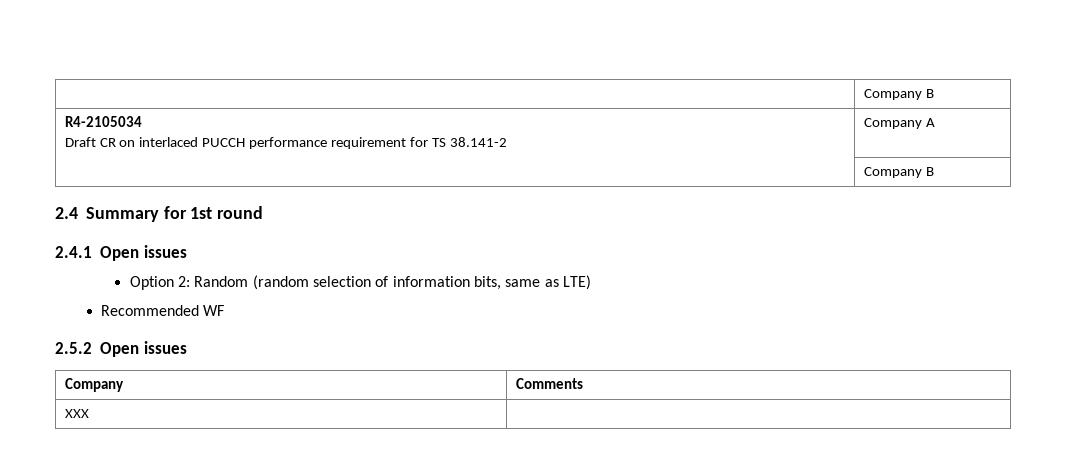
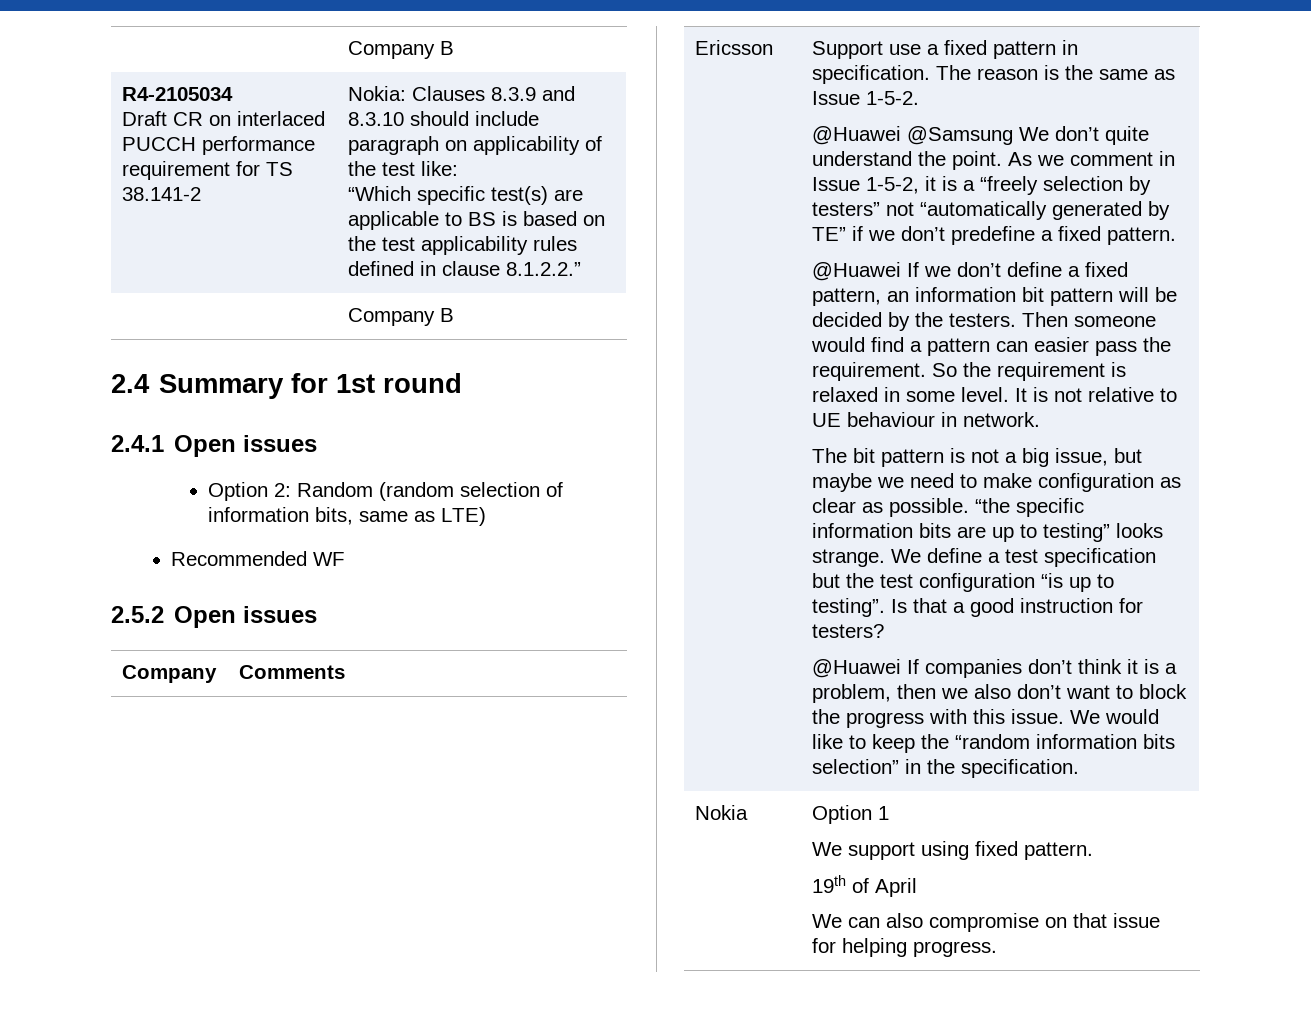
[863,118,935,129] Company A -> [348,86,576,101] [348,111,540,126] [348,136,603,155] [348,161,459,176] [348,186,584,205] [348,211,606,230] [348,236,578,255] [348,261,582,276] Nokia: Clauses 8.3.9 and 8.3.10 should include paragraph on applicability of the test like: // “Which specific test(s) are applicable to BS is based on the test applicability rules defined in clause 8.1.2.2.”
[64,409,89,418] XXX | -> [695,40,774,55] [812,40,1079,59] [812,65,1176,84] [812,91,920,105] [812,126,1150,145] [812,151,1176,170] [812,176,1152,195] [812,201,1171,220] [812,226,1177,245] [812,262,1129,281] [812,287,1178,306] [812,312,1157,331] [811,337,1172,356] [812,362,1127,381] [812,387,1178,402] [812,412,1041,427] [812,448,1143,467] [812,473,1182,492] [812,498,1085,517] [812,523,1164,542] [812,548,1157,567] [812,573,1115,592] [812,598,1144,617] [812,624,885,638] [812,659,1178,678] [812,684,1188,703] [812,709,1160,728] [812,734,1176,753] [812,759,1080,778] [695,805,749,820] [812,805,890,824] [812,841,1094,860] [812,875,918,897] [812,913,1161,932] [812,938,998,957] Ericsson | Support use a fixed pattern in specification. The reason is the same as Issue 1-5-2. // @Huawei @Samsung We don’t quite understand the point. As we comment in Issue 1-5-2, it is a “freely selection by testers” not “automatically generated by TE” if we don’t predefine a fixed pattern. // @Huawei If we don’t define a fixed pattern, an information bit pattern will be decided by the testers. Then someone would find a pattern can easier pass the requirement. So the requirement is relaxed in some level. It is not relative to UE behaviour in network. // The bit pattern is not a big issue, but maybe we need to make configuration as clear as possible. “the specific information bits are up to testing” looks strange. We define a test specification but the test configuration “is up to testing”. Is that a good instruction for testers? // @Huawei If companies don’t think it is a problem, then we also don’t want to block the progress with this issue. We would like to keep the “random information bits selection” in the specification. // Nokia | Option 1 // We support using fixed pattern. // 19th of April // We can also compromise on that issue for helping progress.

